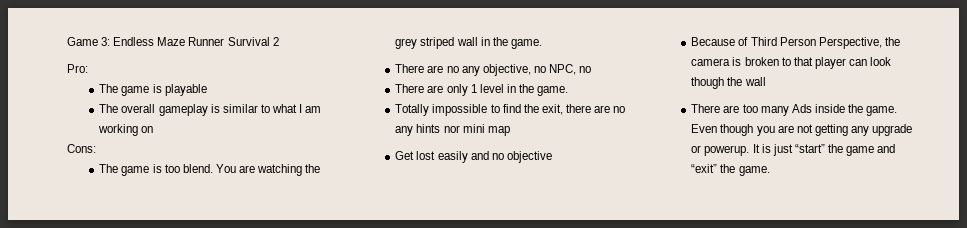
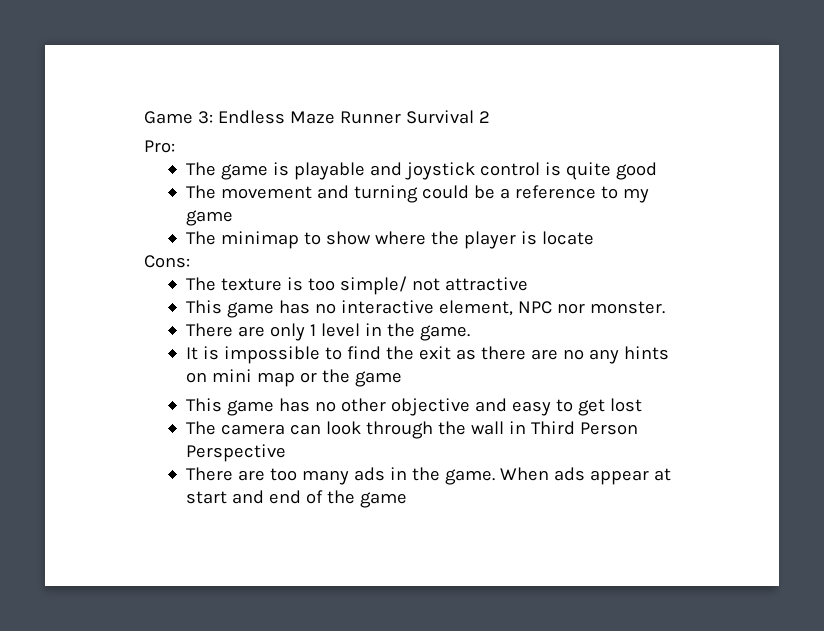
[99,104,322,116] [98,124,154,136] // The overall gameplay is similar to what I am working on -> [369,162,657,180] [185,185,649,203] [185,210,233,226] [185,231,594,249] and joystick control is quite good // The movement and turning could be a reference to my game // The minimap to show where the player is locate
[121,166,150,176] game -> [220,278,282,291] texture
[182,164,321,176] [395,37,542,49] [395,64,592,76] blend. You are watching the grey striped wall in the game. // There are no any objective, no NPC, no -> [339,276,528,295] [185,300,665,318] simple/ not attractive // This game has no interactive element, NPC nor monster.
[395,104,430,116] Totally -> [185,346,219,360] It is
[541,104,563,115] exit, -> [418,346,476,360] exit as
[443,125,460,133] nor -> [185,372,207,383] on
[395,151,552,163] [691,37,900,49] [691,57,892,69] [691,77,766,89] [691,104,898,116] [691,124,913,136] [691,144,896,156] [691,164,770,176] // Get lost easily and no objective // Because of Third Person Perspective, the camera is broken to that player can look though the wall // There are too many Ads inside the game. Even though you are not getting any upgrade or powerup. It is just “start” the game and “exit” the game. -> [299,369,402,387] [185,398,642,416] [185,421,638,439] [185,444,286,462] [185,467,671,485] [185,490,407,508] or the game // This game has no other objective and easy to get lost // The camera can look through the wall in Third Person Perspective // There are too many ads in the game. When ads appear at start and end of the game

